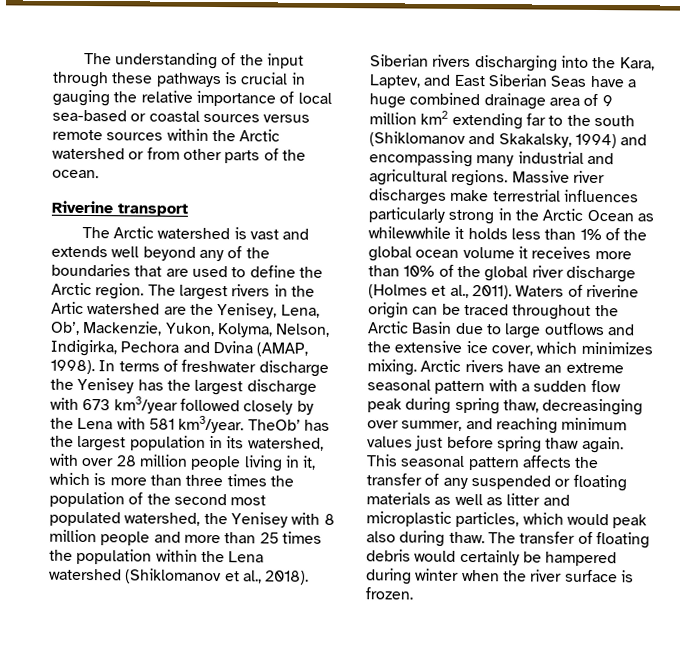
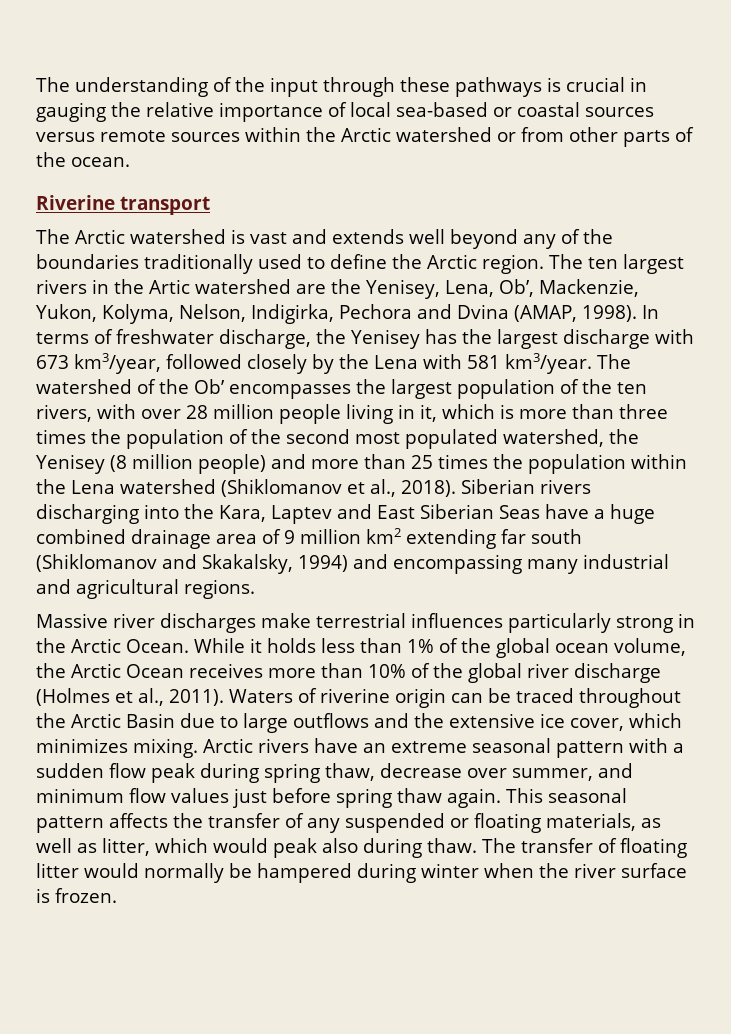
[134,265,189,277] that are -> [144,254,253,274] traditionally
(176, 290) none -> [588,257,618,269] ten
[258,360,329,377] discharge -> [219,329,311,349] discharge,
[113,396,178,414] km3/year -> [74,353,161,374] km3/year,
[247,419,330,431] [50,435,324,452] TheOb’ has the largest population in its watershed, -> [597,354,631,369] [36,379,647,399] [36,404,92,422] The watershed of the Ob’ encompasses the largest population of the ten rivers,
[291,512,335,525] [49,529,151,546] with 8 million people -> [109,454,266,474] (8 million people)
[369,74,421,89] Laptev, -> [271,505,332,524] Laptev
[548,114,591,126] to the -> (526, 536) none
(509, 178) none -> (255, 589) //
[586,209,654,222] [368,226,451,239] Ocean as whilewwhile -> [126,638,245,653] Ocean. While
[462,246,528,259] volume it -> [614,638,686,656] [36,663,184,678] volume, the Arctic Ocean
[542,398,644,416] decreasinging -> [379,763,462,778] decrease
[495,417,628,434] reaching minimum -> [36,788,166,803] minimum flow
[366,492,431,505] materials -> [546,813,636,831] materials,
[506,493,570,506] [366,511,520,528] litter and microplastic particles, -> [102,838,150,856] litter,
[366,549,520,566] debris would certainly -> [36,863,224,883] litter would normally

